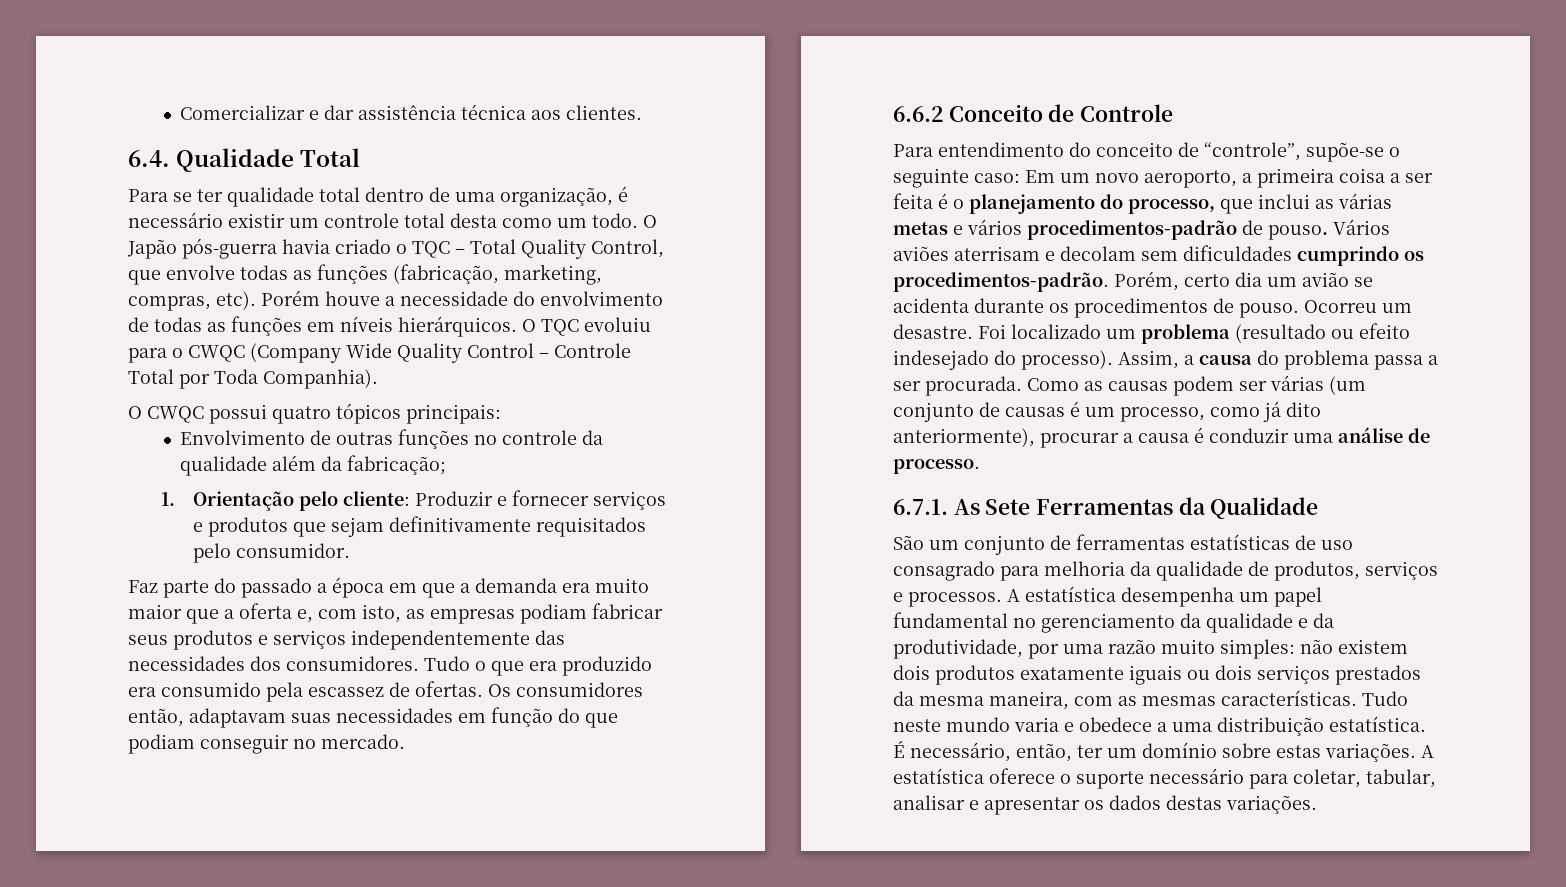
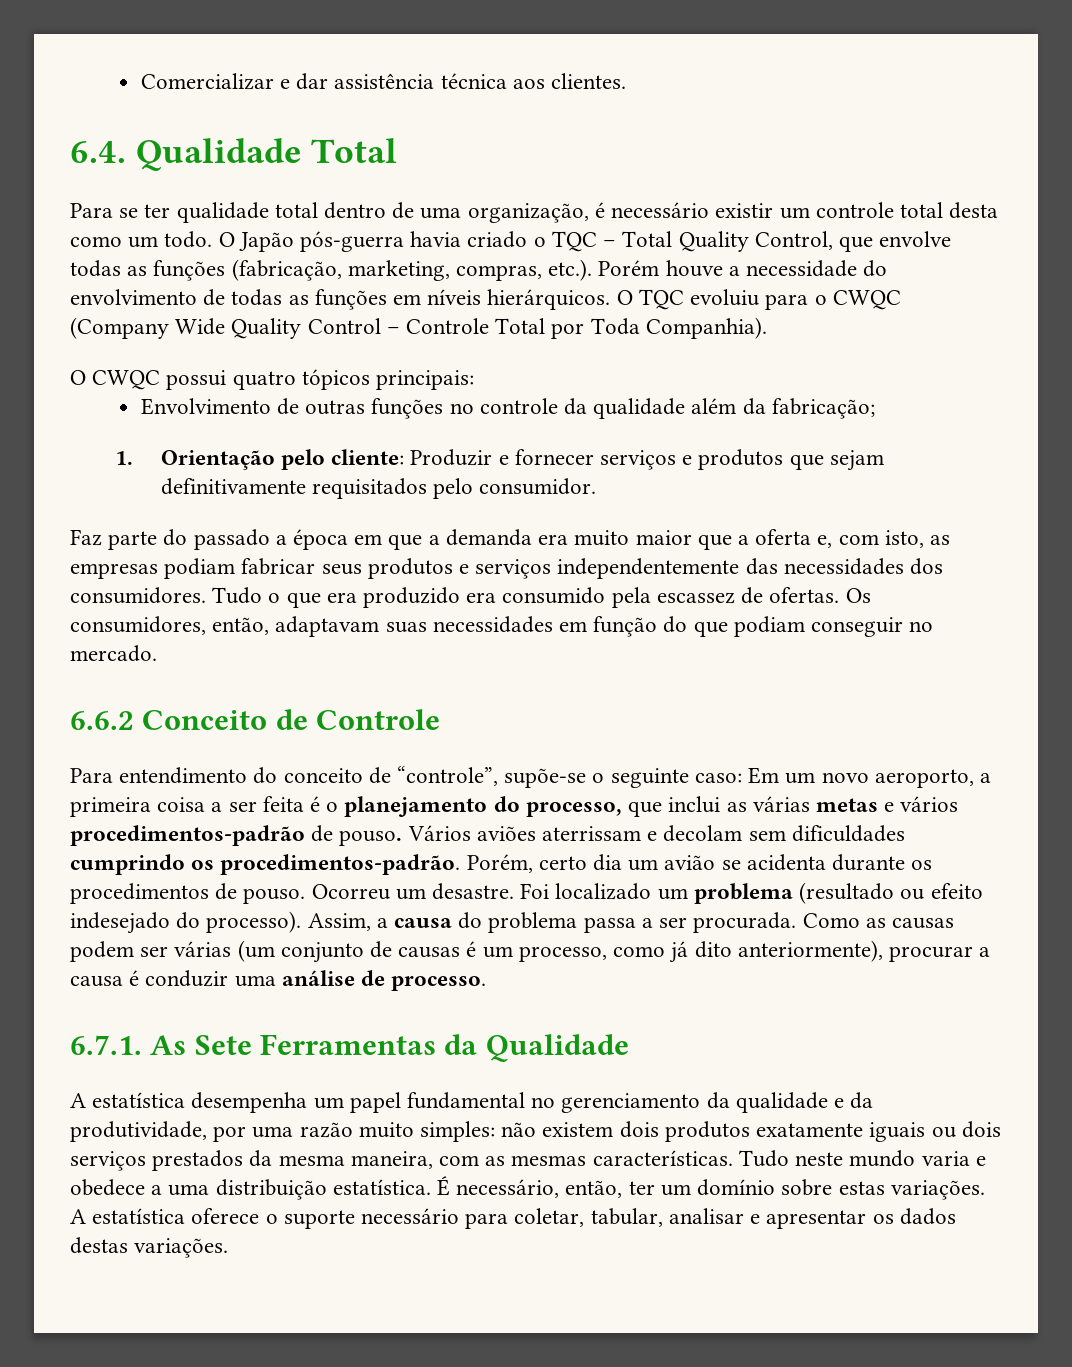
[216,291,256,310] etc). -> [548,259,593,281] etc.).
[516,682,643,697] consumidores -> [70,616,206,635] consumidores,
[954,246,1040,261] aterrisam -> [542,826,642,841] aterrissam
[893,534,1353,555] [893,561,1438,581] [893,592,1002,607] São um conjunto de ferramentas estatísticas de uso consagrado para melhoria da qualidade de produtos, serviços e processos. -> (629, 1048) none

